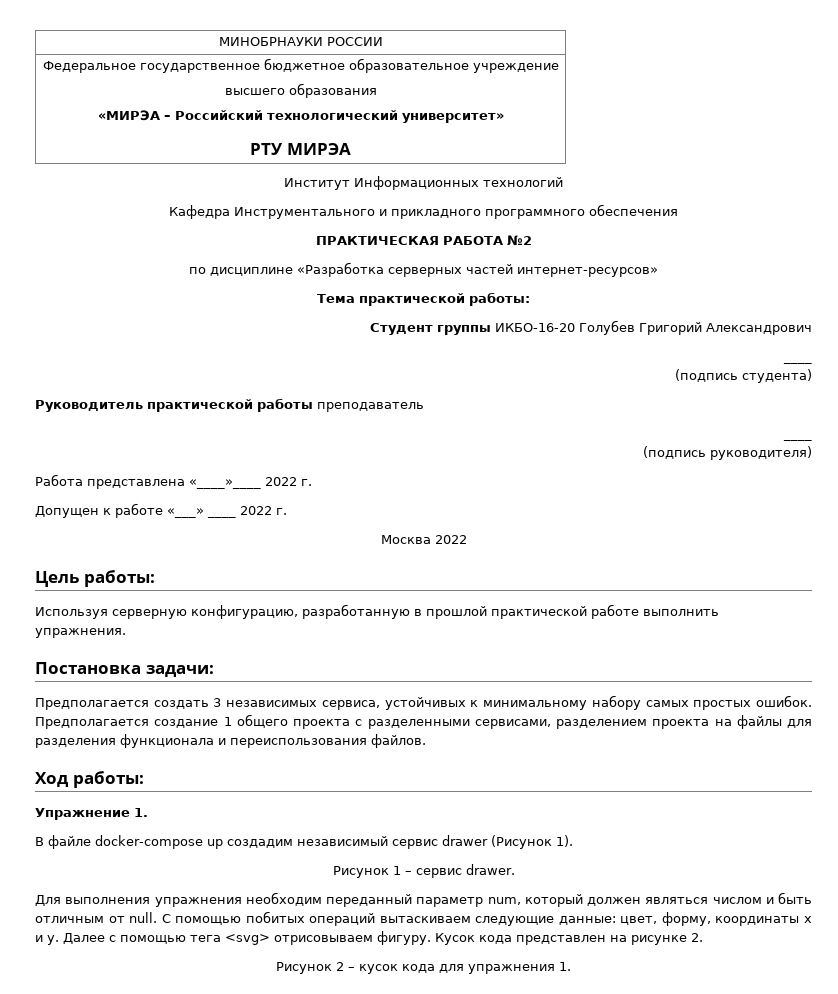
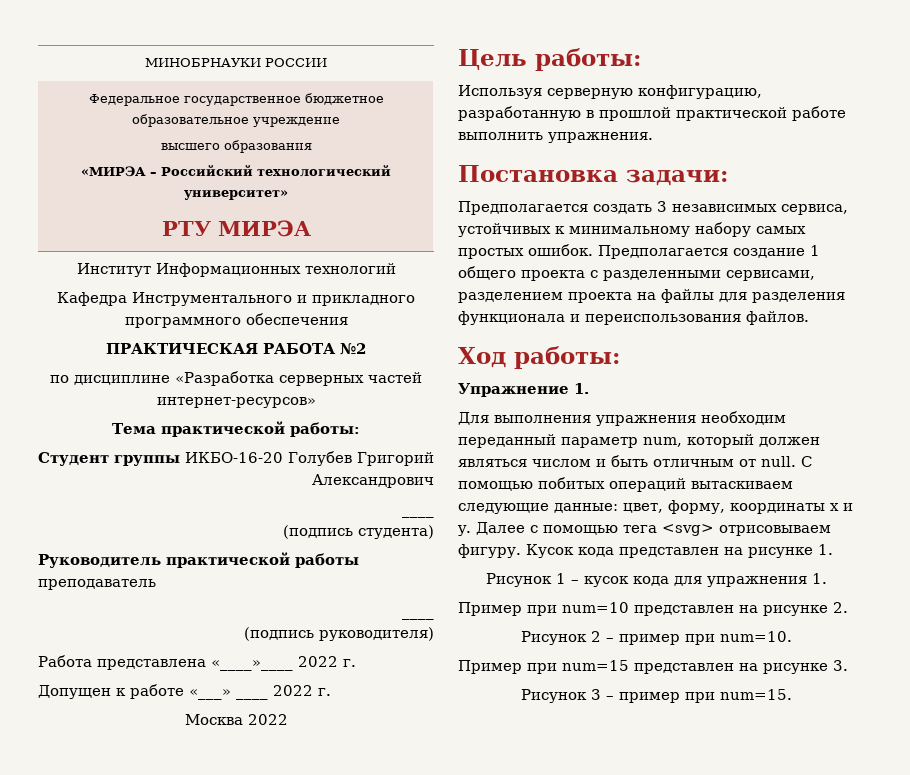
[35,835,573,849] [332,864,515,878] // В файле docker-compose up создадим независимый сервис drawer (Рисунок 1). // Рисунок 1 – сервис drawer. -> (589, 388) none
[690,933,703,942] [276,962,344,974] 2. // Рисунок 2 -> [818,544,833,555] [485,573,566,587] 1. // Рисунок 1
(571, 966) none -> [458,602,848,616] [520,631,792,645] [458,660,848,674] [520,689,792,703] // Пример при num=10 представлен на рисунке 2. // Рисунок 2 – пример при num=10. // Пример при num=15 представлен на рисунке 3. // Рисунок 3 – пример при num=15.

